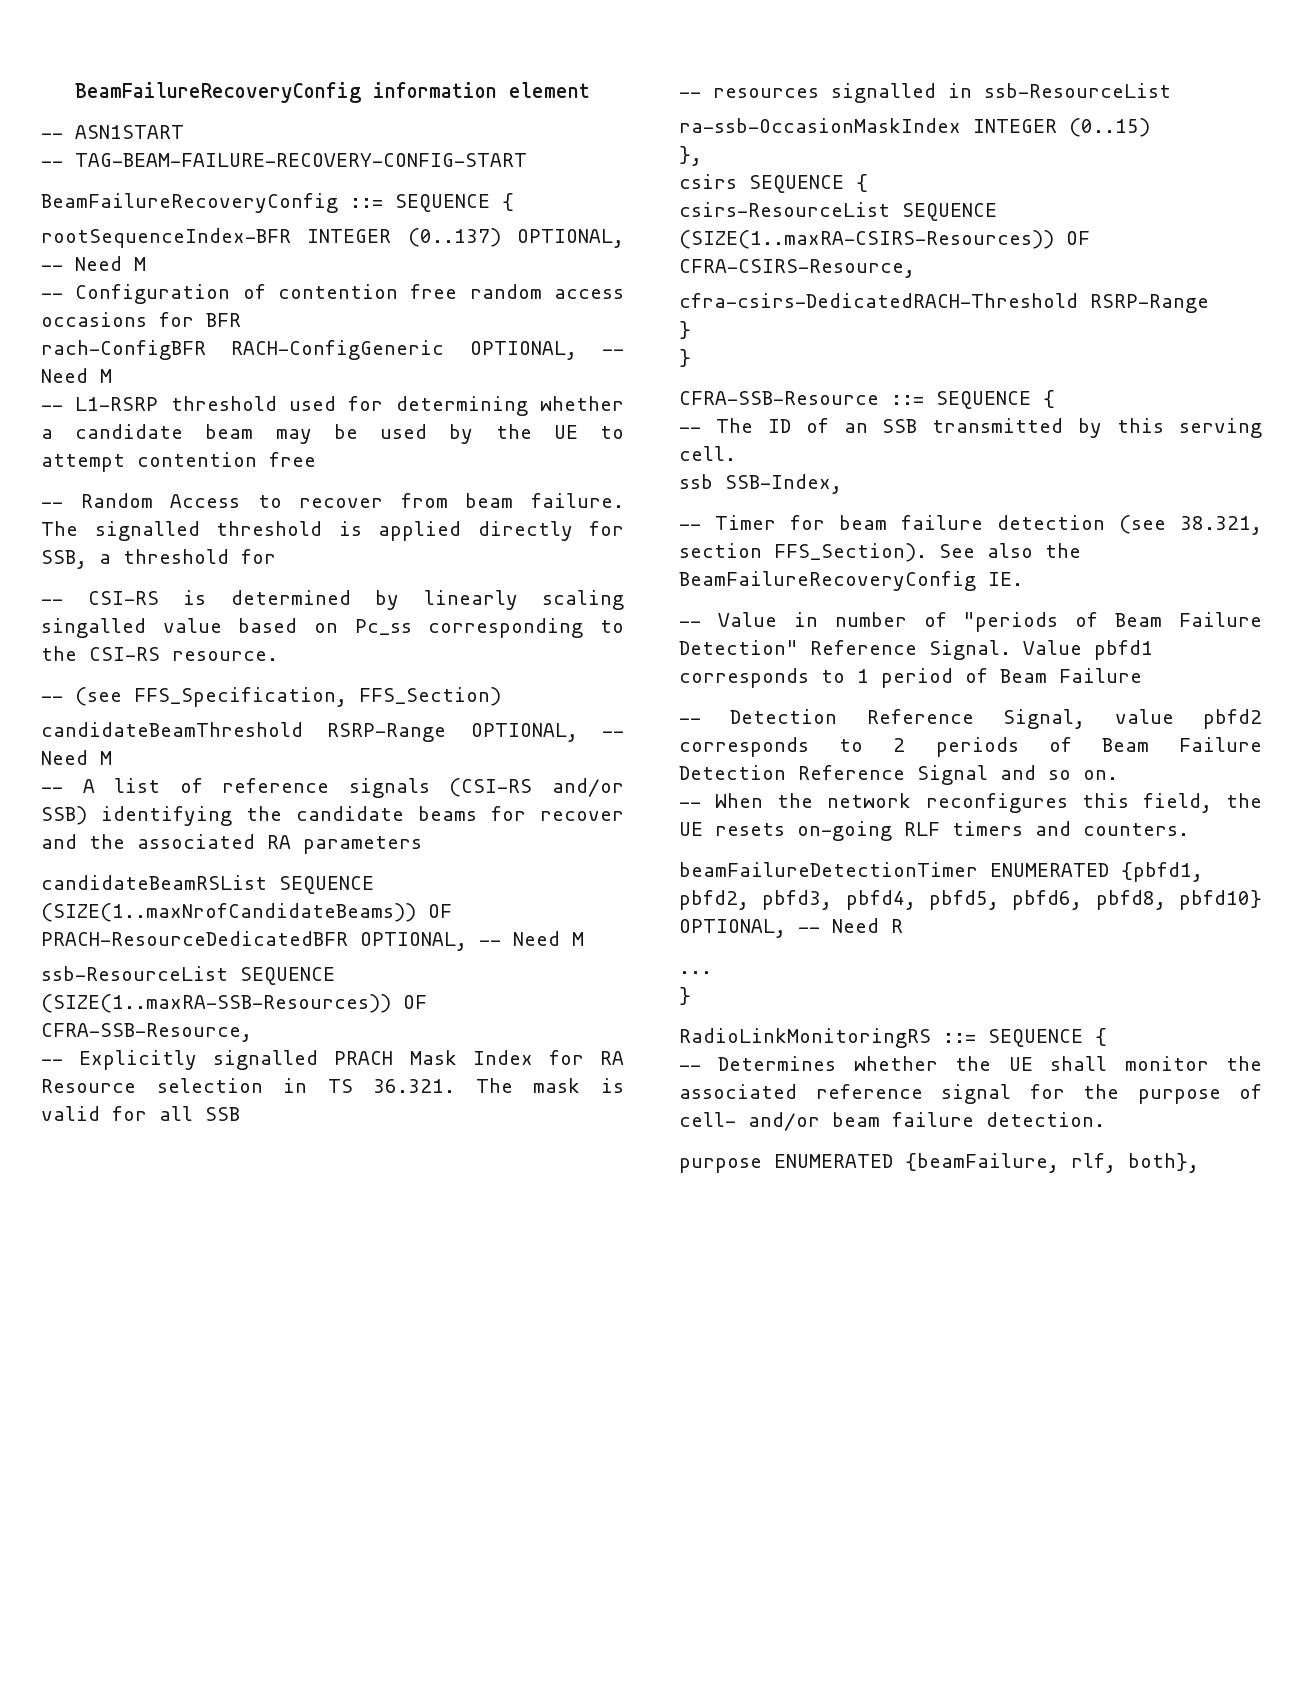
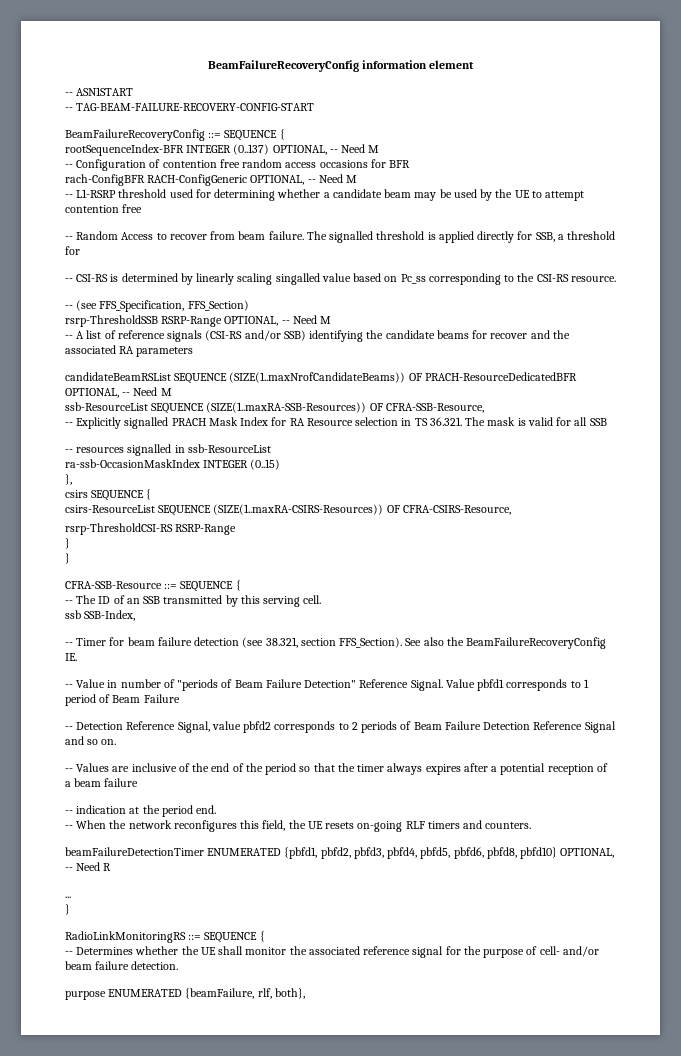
[41,722,303,737] candidateBeamThreshold -> [65,315,158,327] rsrp-ThresholdSSB
[679,293,1078,308] cfra-csirs-DedicatedRACH-Threshold -> [65,523,173,535] rsrp-ThresholdCSI-RS
(1118, 775) none -> [65,763,608,775] [65,778,139,787] [65,805,217,817] // -- Values are inclusive of the end of the period so that the timer always expires after a potential reception of a beam failure // -- indication at the period end.

